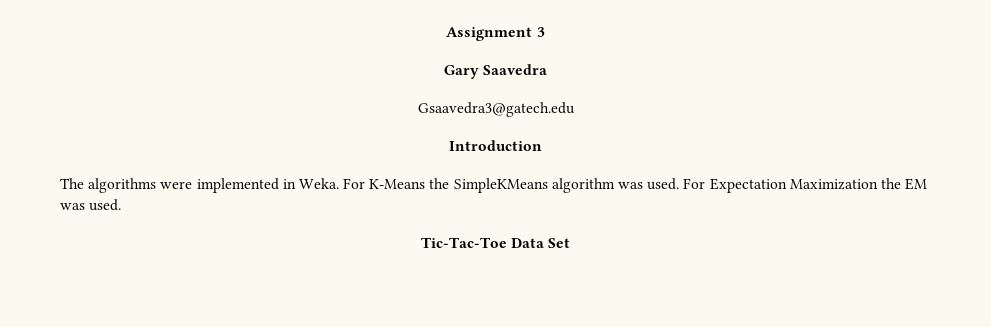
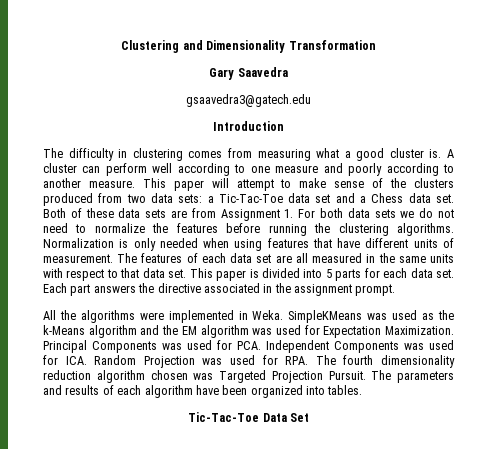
[446,27,545,41] Assignment 3 -> [121,40,376,53] Clustering and Dimensionality Transformation
[417,102,575,117] Gsaavedra3@gatech.edu -> [186,94,311,107] gsaavedra3@gatech.edu
(84, 183) none -> [68,148,454,161] [43,163,454,176] [43,178,455,191] [43,193,455,206] [43,208,455,221] [43,223,455,236] [43,238,454,251] [43,253,454,263] [43,268,454,281] [43,283,396,296] [43,310,76,320] difficulty in clustering comes from measuring what a good cluster is. A cluster can perform well according to one measure and poorly according to another measure. This paper will attempt to make sense of the clusters produced from two data sets: a Tic-Tac-Toe data set and a Chess data set. Both of these data sets are from Assignment 1. For both data sets we do not need to normalize the features before running the clustering algorithms. Normalization is only needed when using features that have different units of measurement. The features of each data set are all measured in the same units with respect to that data set. This paper is divided into 5 parts for each data set. Each part answers the directive associated in the assignment prompt. // All the
[343,178,928,193] [60,199,122,211] For K-Means the SimpleKMeans algorithm was used. For Expectation Maximization the EM was used. -> [288,310,455,323] [43,325,454,338] [43,340,454,353] [43,355,456,368] [43,370,454,383] [43,385,363,398] SimpleKMeans was used as the k-Means algorithm and the EM algorithm was used for Expectation Maximization. Principal Components was used for PCA. Independent Components was used for ICA. Random Projection was used for RPA. The fourth dimensionality reduction algorithm chosen was Targeted Projection Pursuit. The parameters and results of each algorithm have been organized into tables.

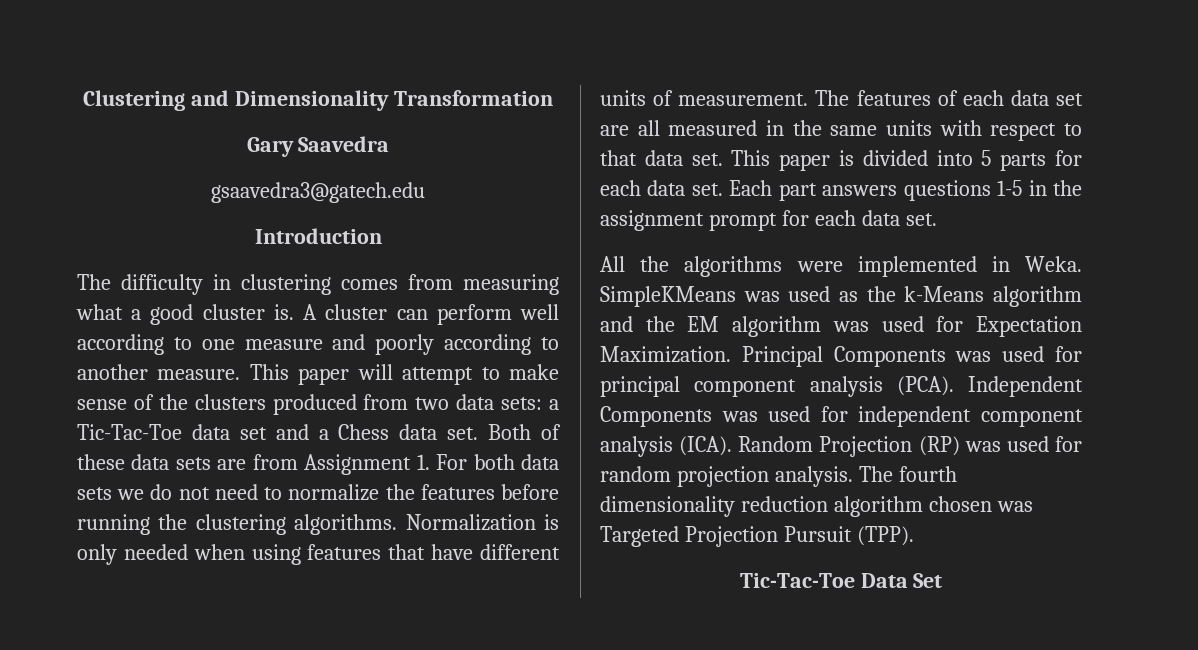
[138,283,396,296] the directive associated in the assignment prompt. -> [903,180,1082,201] [600,210,937,231] questions 1-5 in the assignment prompt for each data set.
[237,341,261,350] PCA. -> [600,376,954,397] principal component analysis (PCA).
[65,356,87,365] ICA. -> [858,406,1083,427] [600,436,733,457] independent component analysis (ICA).
[202,355,309,365] was used for RPA. -> [918,436,1082,456] [600,466,853,487] (RP) was used for random projection analysis.
[328,370,454,383] [43,385,363,398] Pursuit. The parameters and results of each algorithm have been organized into tables. -> [783,526,914,546] Pursuit (TPP).

